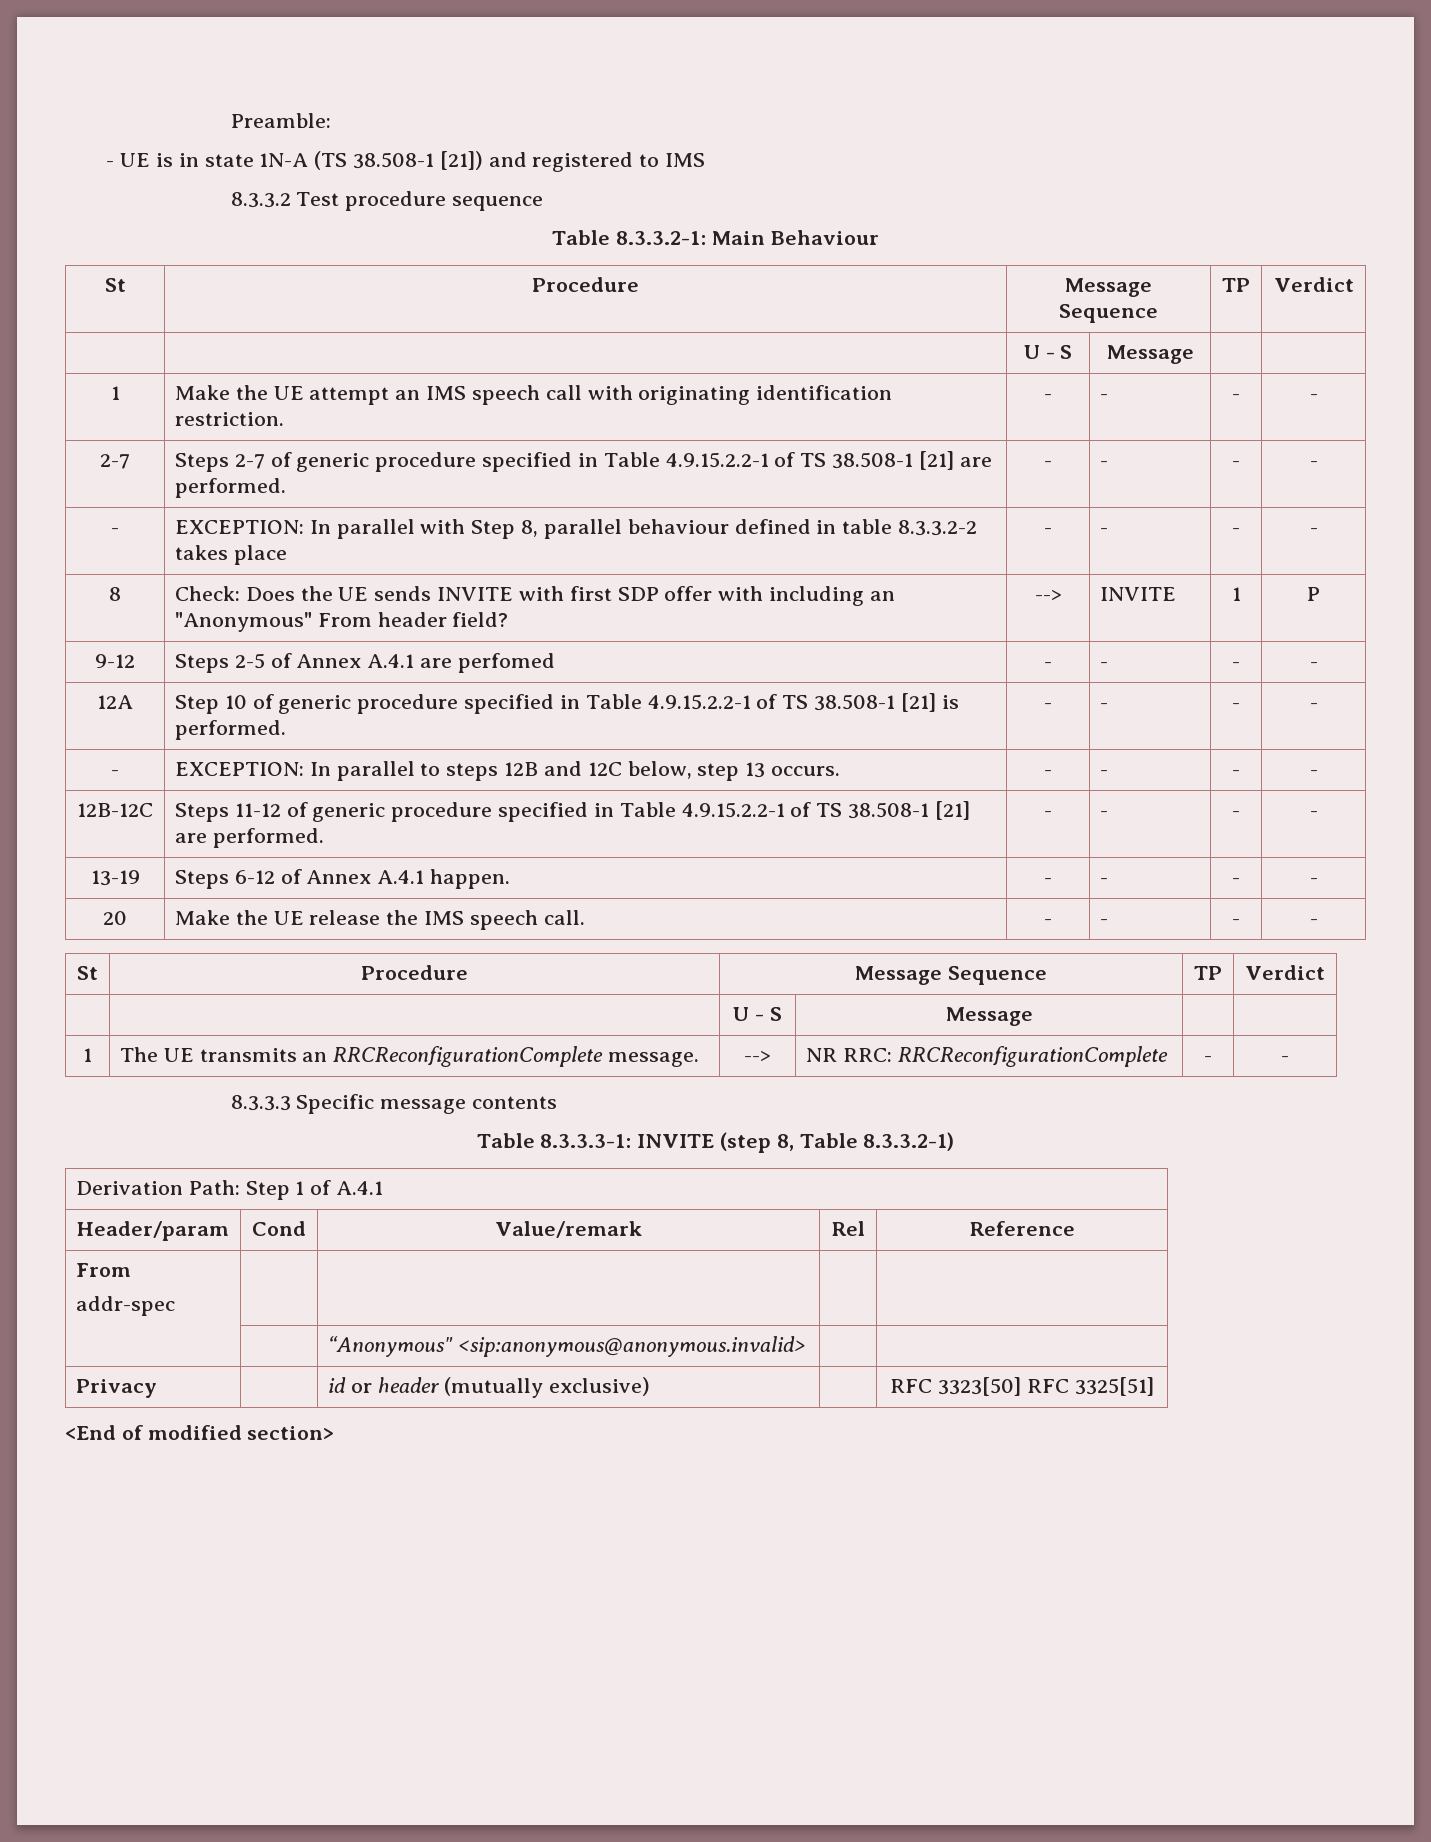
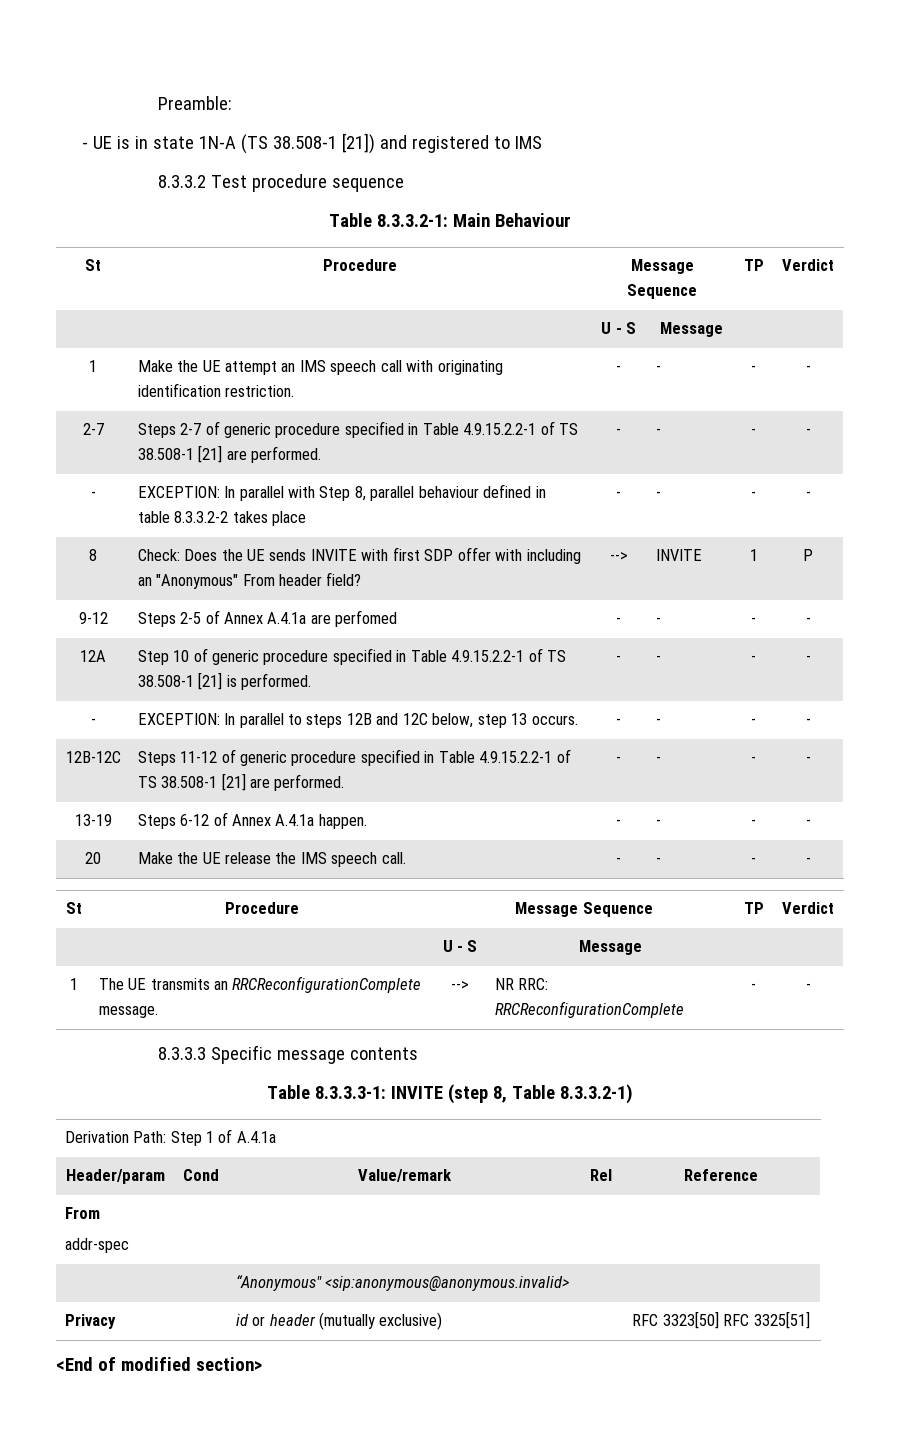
[367,654,415,668] A.4.1 -> [267,612,307,624] A.4.1a
[377,870,425,884] A.4.1 -> [275,814,315,826] A.4.1a
[336,1181,384,1195] A.4.1 -> [236,1131,276,1143] A.4.1a

